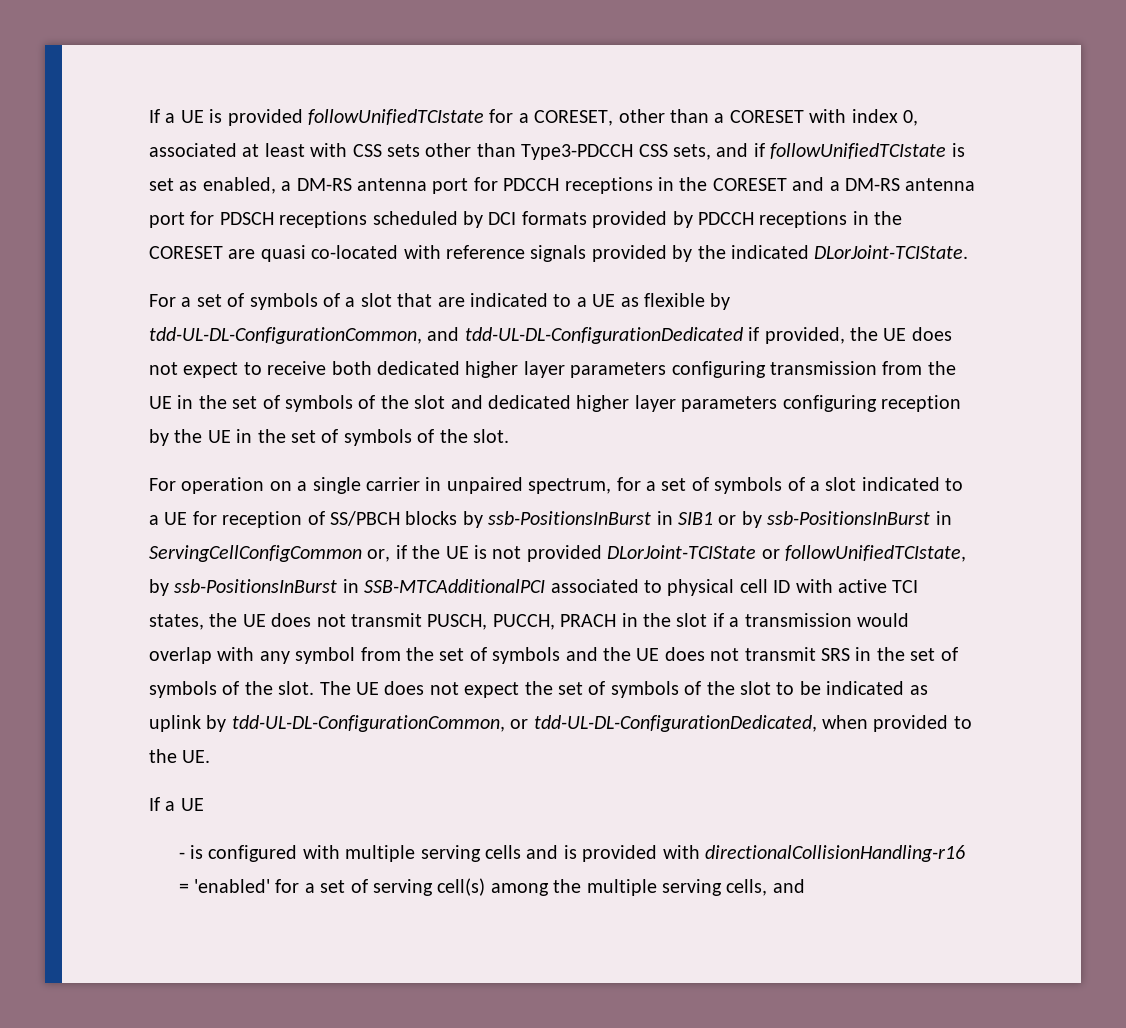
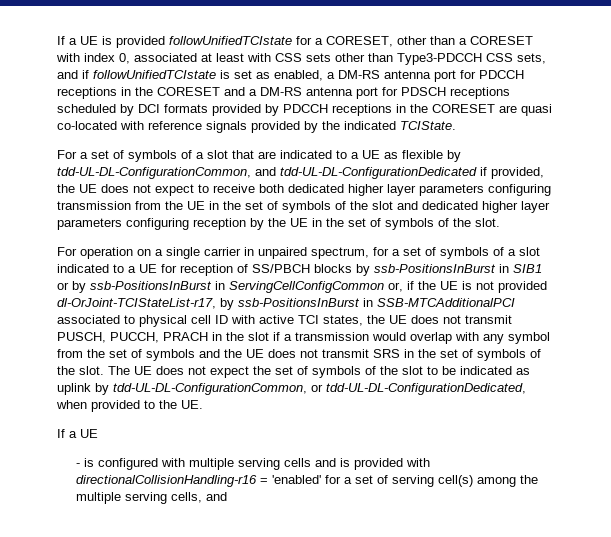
[814,245,969,259] DLorJoint-TCIState. -> [400,121,456,130] TCIState.
[607,545,966,562] DLorJoint-TCIState or followUnifiedTCIstate, -> [57,298,216,309] dl-OrJoint-TCIStateList-r17,

